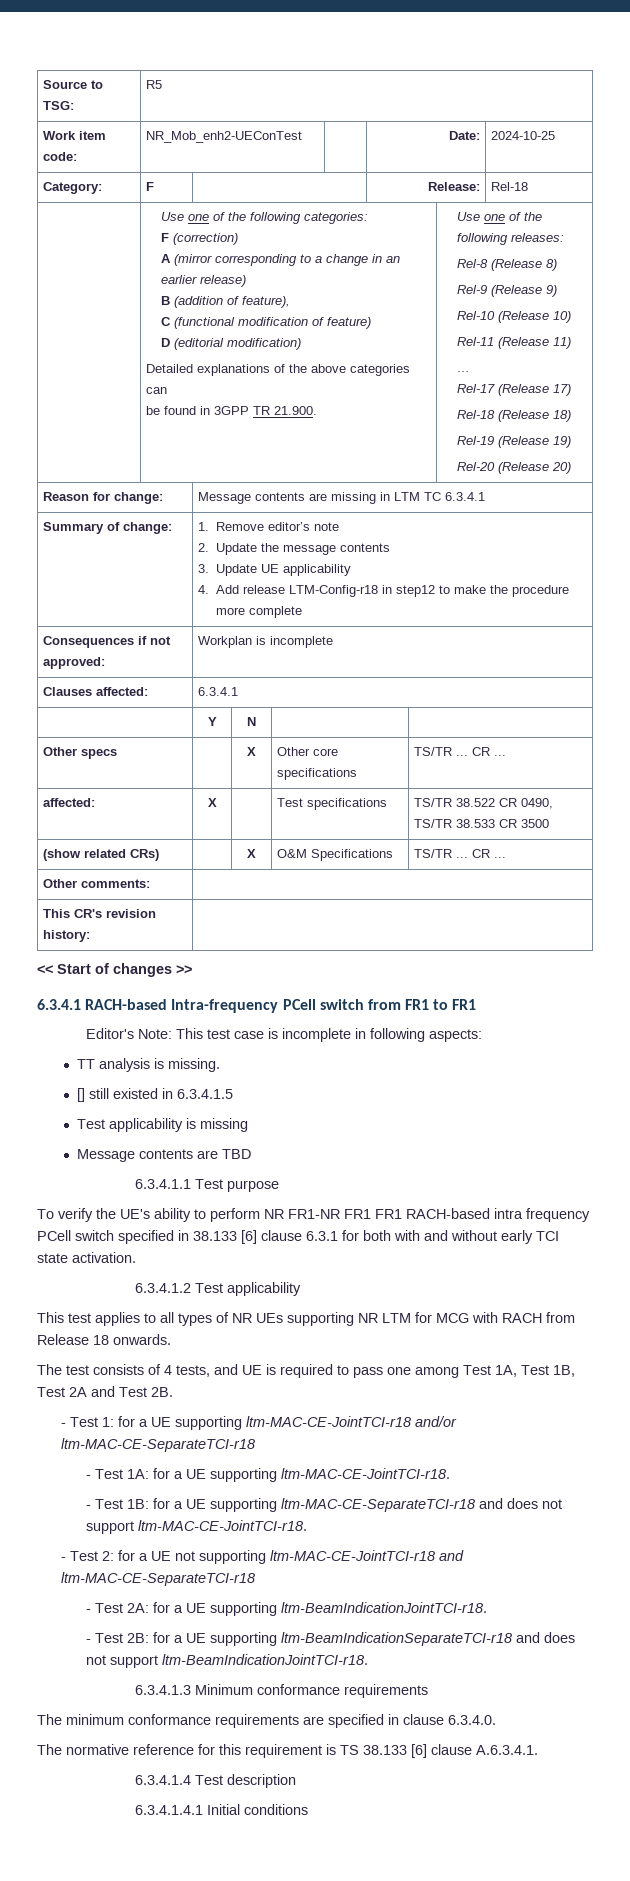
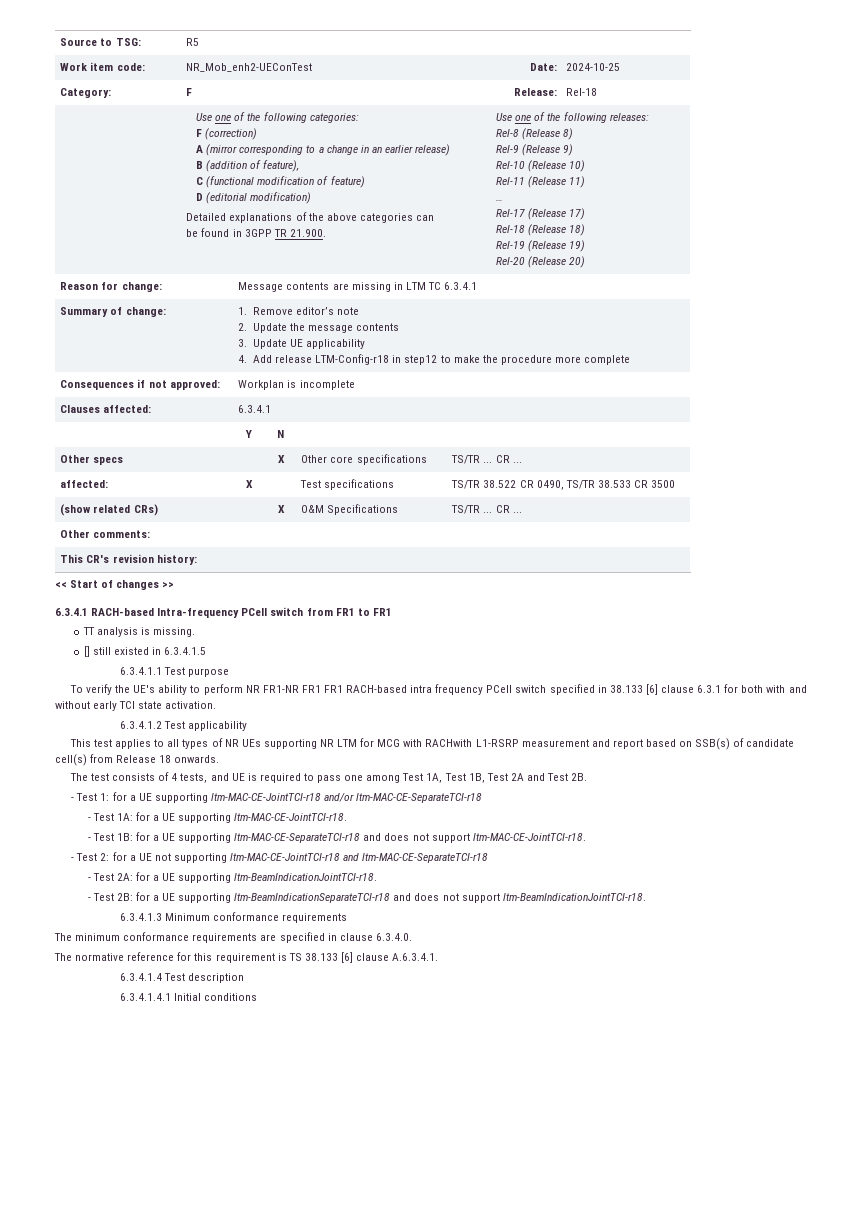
[85,1028,482,1042] // Editor's Note: This test case is incomplete in following aspects: -> (392, 612) none
[77,1118,249,1132] [77,1149,252,1162] // Test applicability is missing // Message contents are TBD -> (207, 651) none
[502,1313,542,1323] RACH -> [425,738,795,750] [55,754,87,766] RACHwith L1-RSRP measurement and report based on SSB(s) of candidate cell(s)

